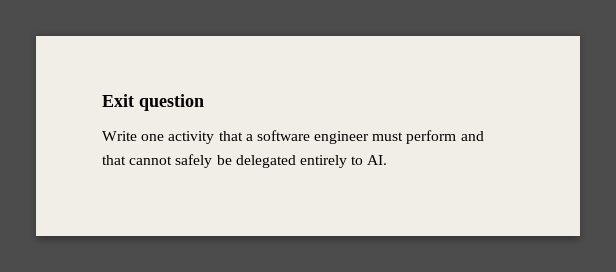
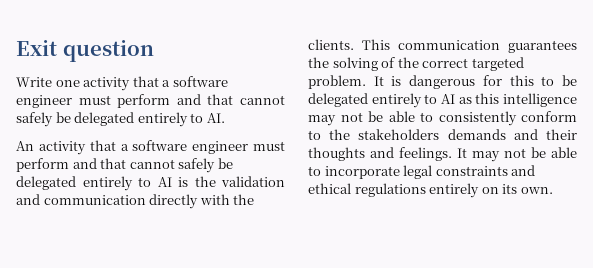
(388, 160) none -> [16,140,285,155] [16,158,233,173] [16,176,285,191] [16,194,255,209] [308,39,577,53] [308,57,524,71] [308,75,577,89] [308,93,577,108] [308,111,577,126] [308,129,577,140] [308,147,577,162] [308,165,536,179] [308,183,553,198] // An activity that a software engineer must perform and that cannot safely be delegated entirely to AI is the validation and communication directly with the clients. This communication guarantees the solving of the correct targeted problem. It is dangerous for this to be delegated entirely to AI as this intelligence may not be able to consistently conform to the stakeholders demands and their thoughts and feelings. It may not be able to incorporate legal constraints and ethical regulations entirely on its own.

